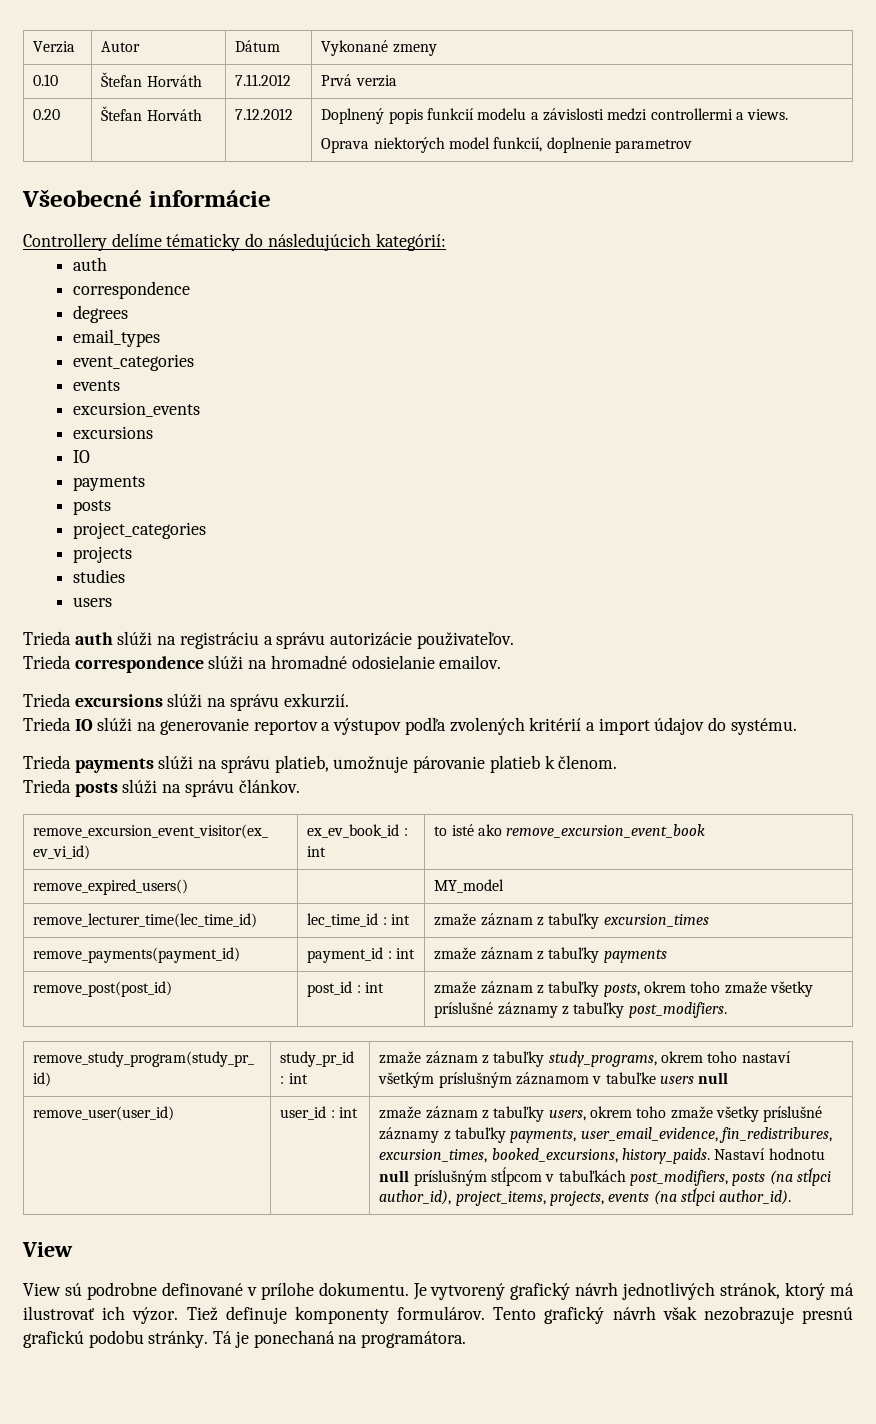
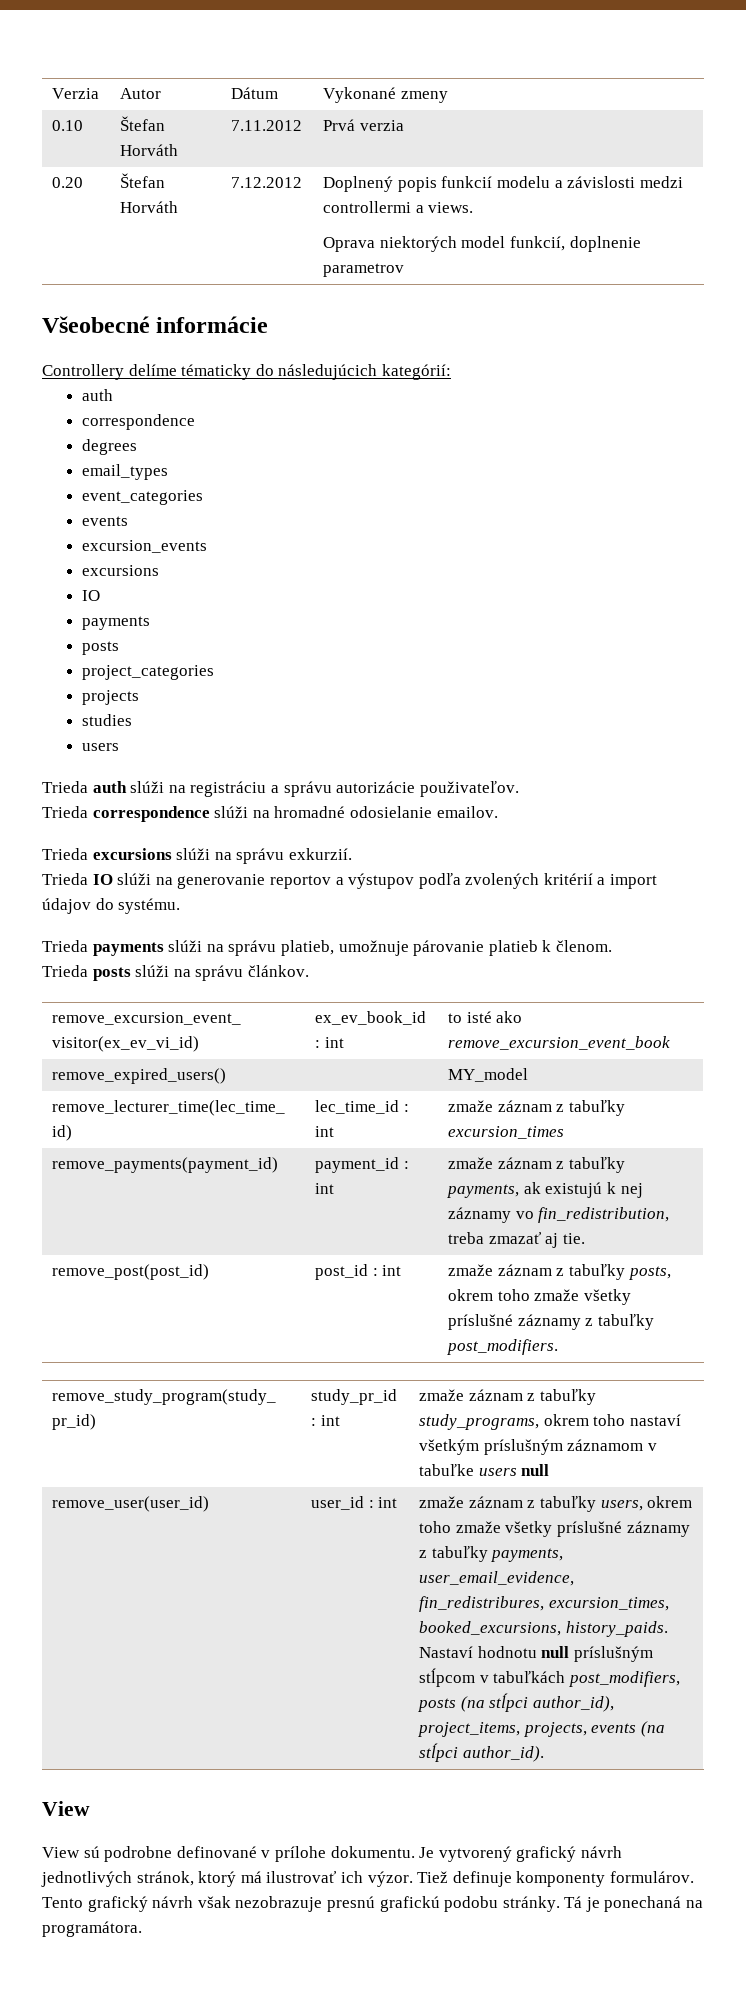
[603,949,667,963] payments -> [447,1182,643,1198] [448,1207,670,1223] [448,1232,585,1248] payments, ak existujú k nej záznamy vo fin_redistribution, treba zmazať aj tie.

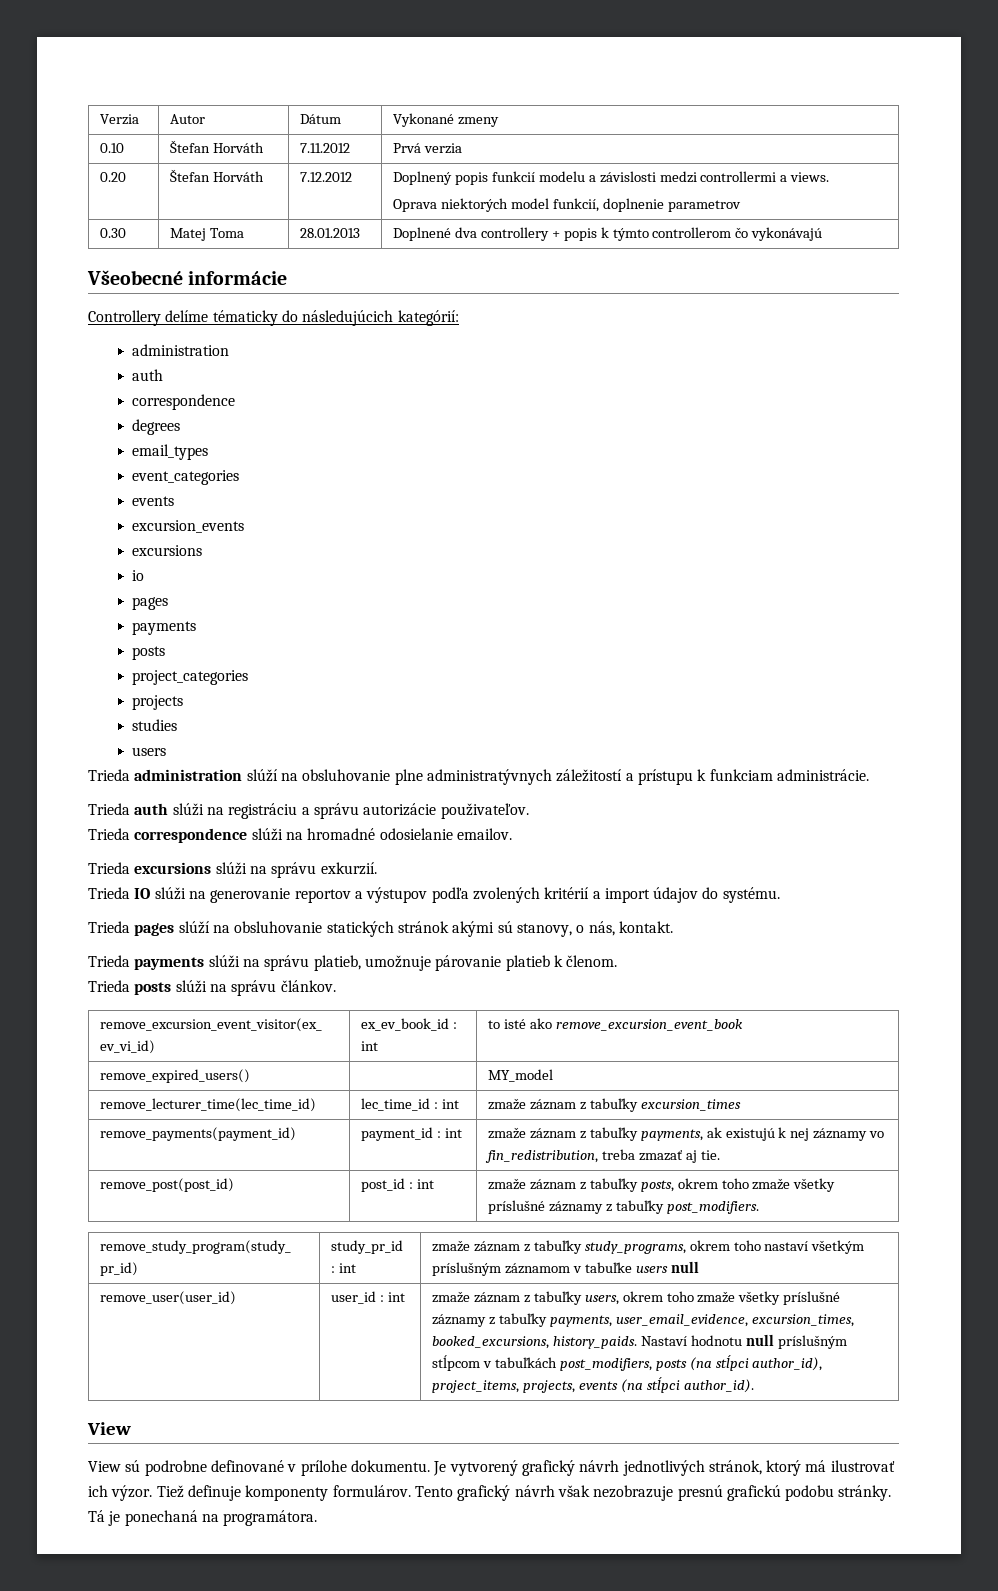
(405, 270) none -> [100,228,127,238] [170,228,244,241] [300,228,361,238] [393,227,823,241] // 0.30 | Matej Toma | 28.01.2013 | Doplnené dva controllery + popis k týmto controllerom čo vykonávajú
(451, 372) none -> [132,344,230,356] // administration
[82,590,101,601] IO -> [132,570,145,581] [132,597,169,610] io // pages
(120, 747) none -> [88,769,869,785] // Trieda administration slúží na obsluhovanie plne administratývnych záležitostí a prístupu k funkciam administrácie.
(181, 906) none -> [88,921,673,937] // Trieda pages slúží na obsluhovanie statických stránok akými sú stanovy, o nás, kontakt.
[419,1596,545,1612] fin_redistribures, -> (748, 1320) none

